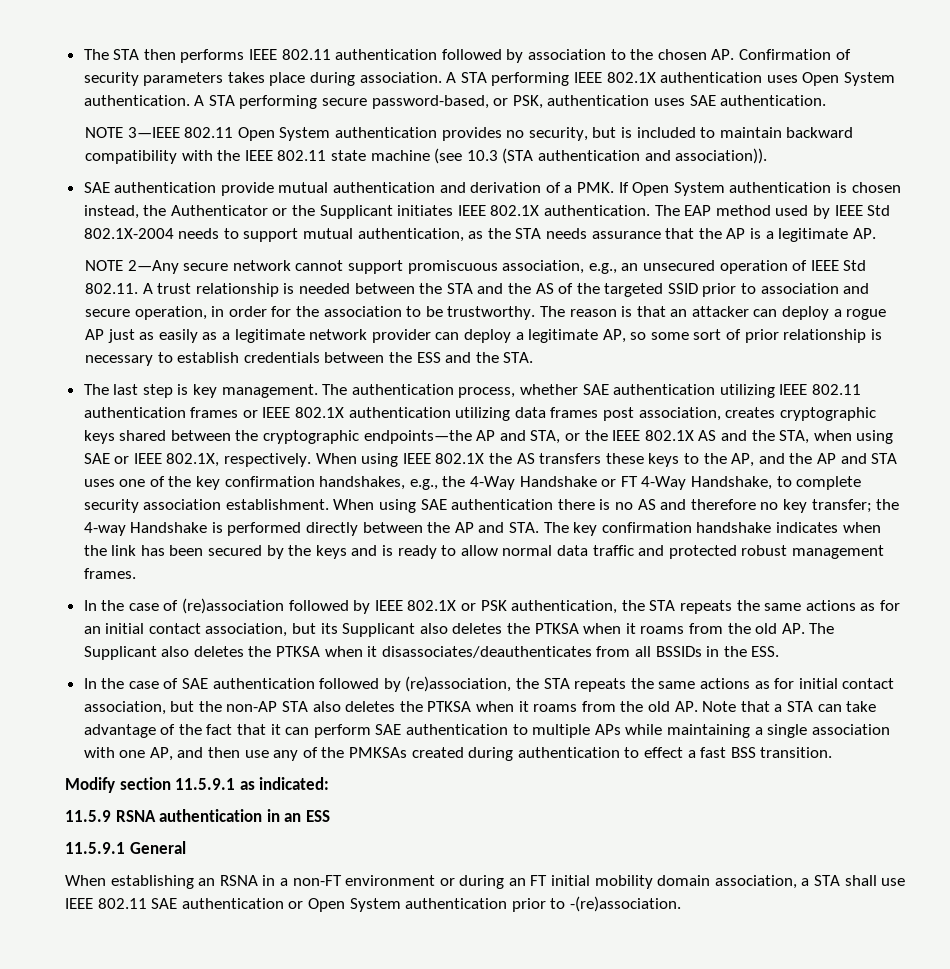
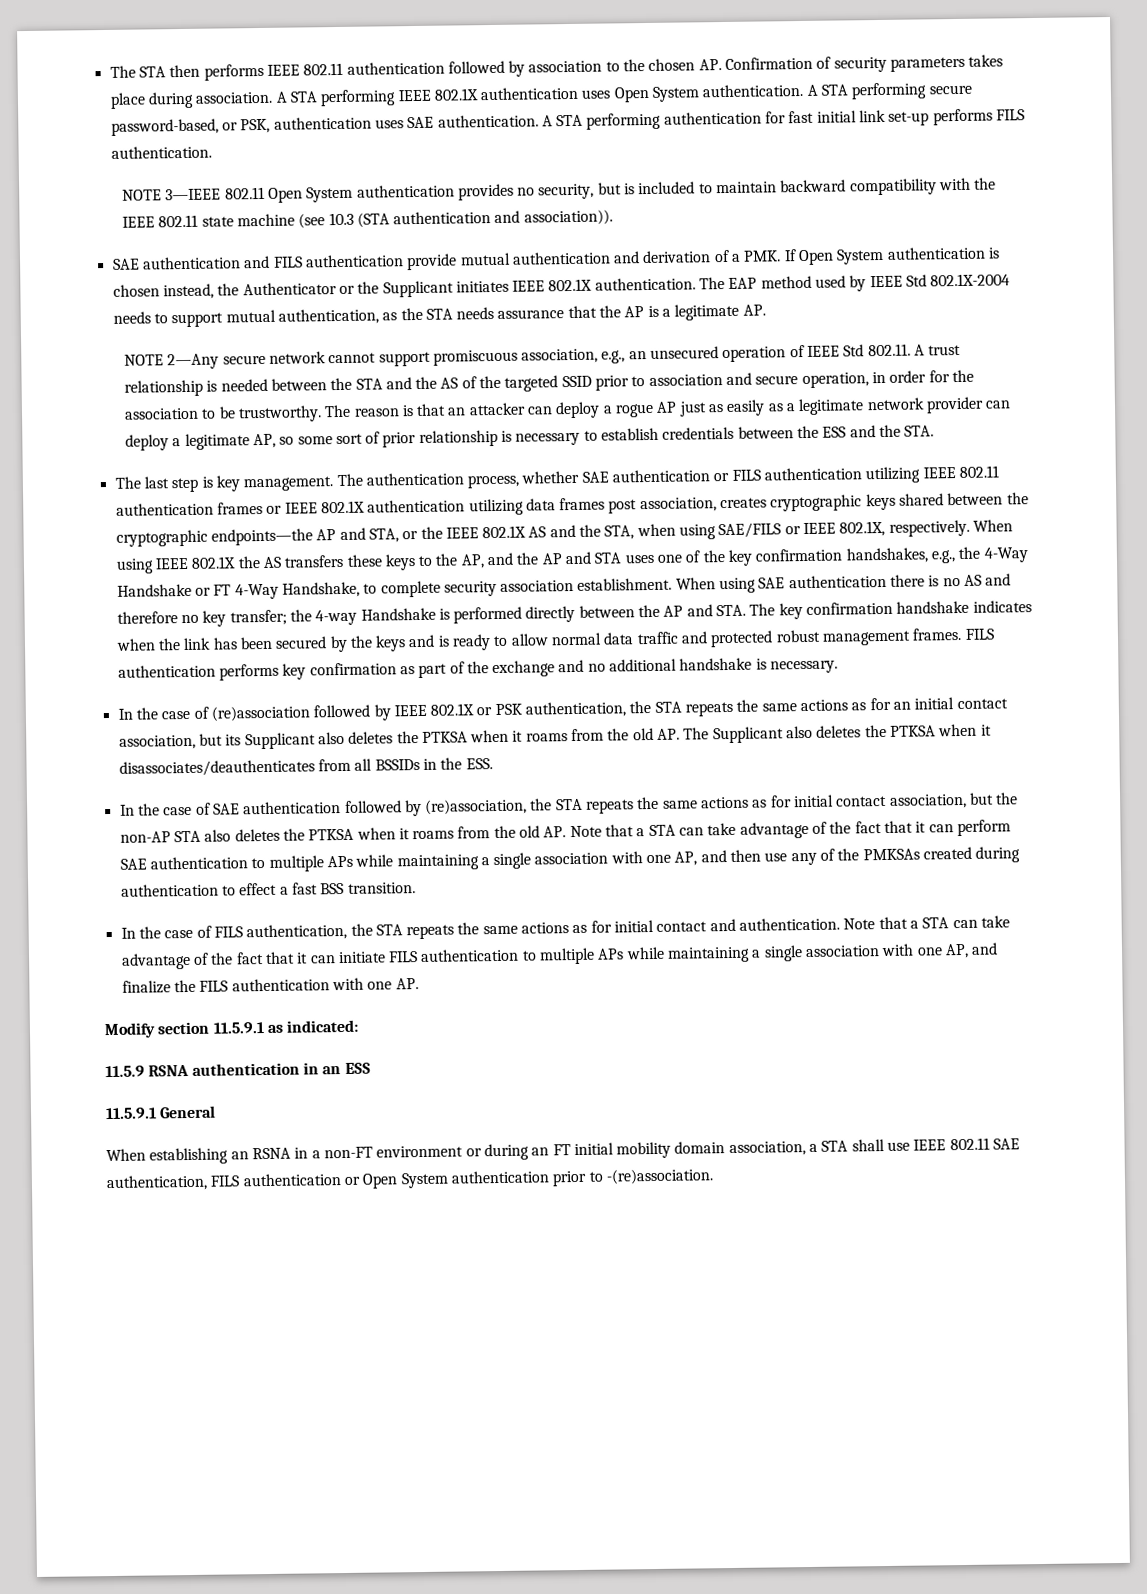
(827, 100) none -> [541,108,1026,130] [110,145,212,159] A STA performing authentication for fast initial link set-up performs FILS authentication.
(217, 187) none -> [243,254,404,269] and FILS authentication
(716, 389) none -> [713,467,863,482] or FILS authentication
[83,453,110,464] SAE -> [718,522,782,539] SAE/FILS
(136, 573) none -> [964,628,995,640] [117,657,839,681] FILS authentication performs key confirmation as part of the exchange and no additional handshake is necessary.
(833, 752) none -> [120,915,1010,941] [120,942,999,970] [121,977,419,994] // In the case of FILS authentication, the STA repeats the same actions as for initial contact and authentication. Note that a STA can take advantage of the fact that it can initiate FILS authentication to multiple APs while maintaining a single association with one AP, and finalize the FILS authentication with one AP.
(178, 903) none -> [106,1174,241,1192] authentication, FILS

